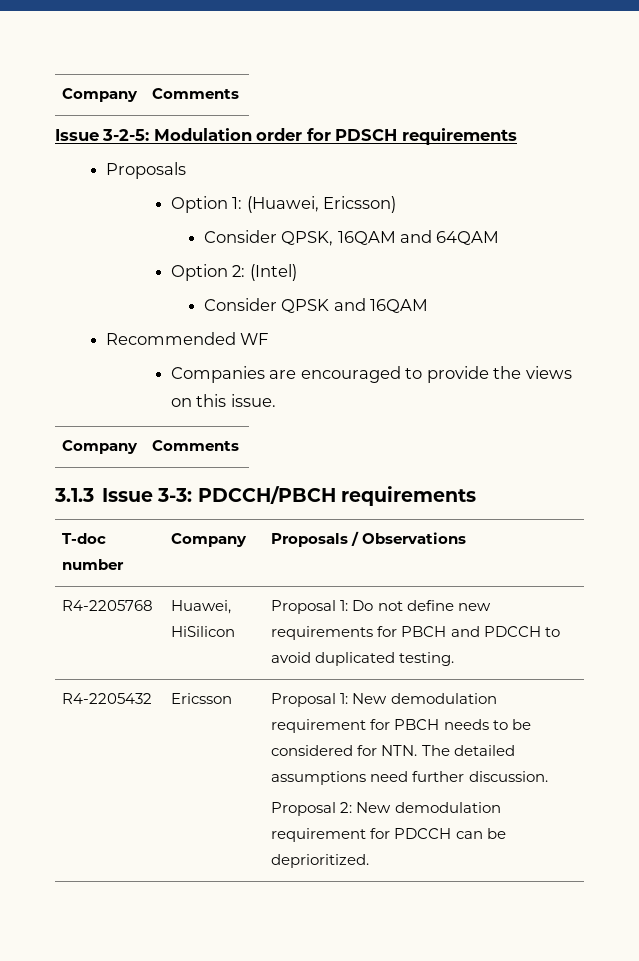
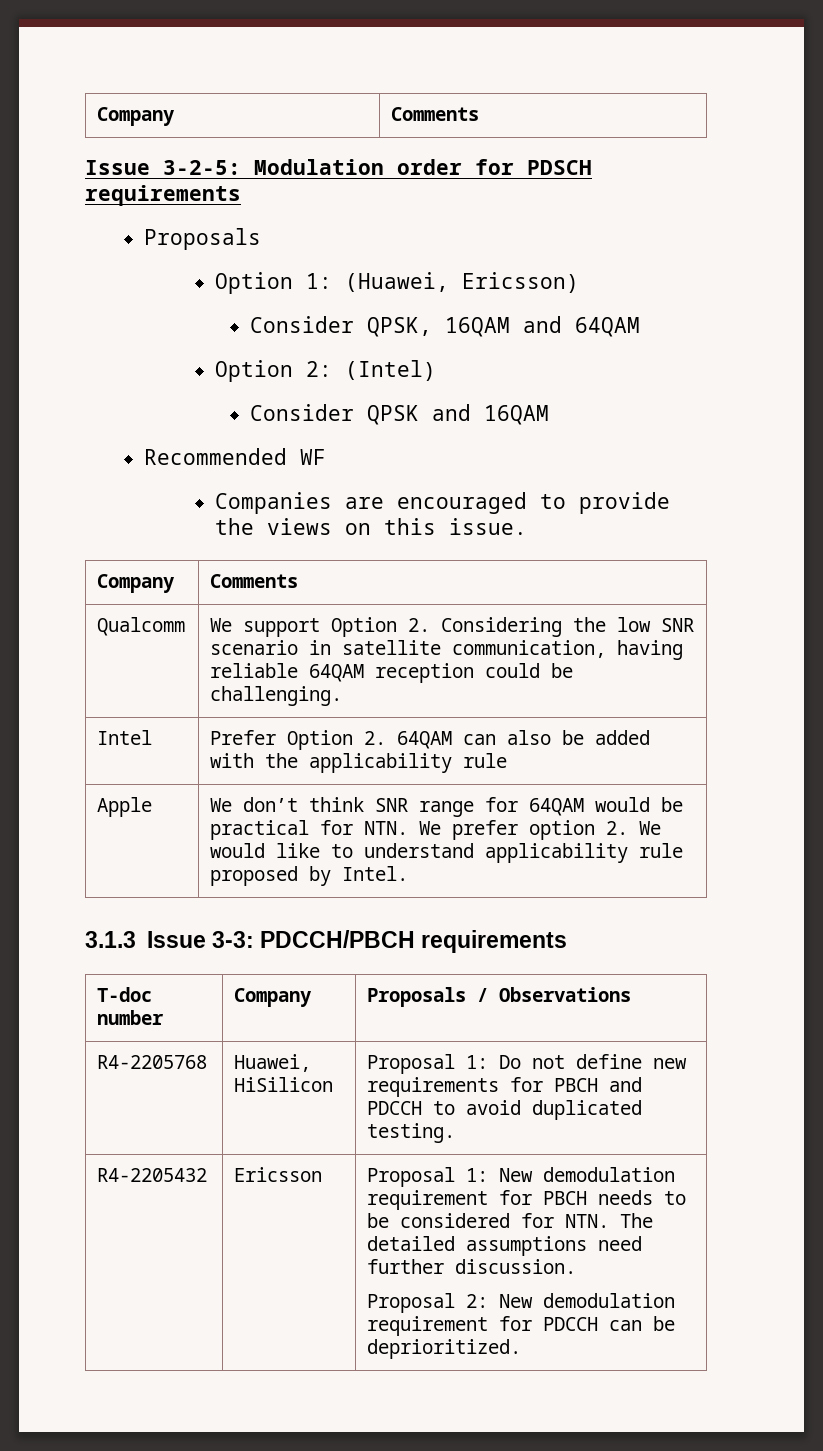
(240, 445) none -> [97,617,186,636] [210,617,695,637] [210,640,684,660] [210,663,574,683] [210,686,343,706] [97,730,153,745] [210,730,651,750] [210,753,508,773] [97,797,153,817] [210,797,684,817] [210,820,662,840] [210,843,684,863] [210,866,409,886] // Qualcomm | We support Option 2. Considering the low SNR scenario in satellite communication, having reliable 64QAM reception could be challenging. // Intel | Prefer Option 2. 64QAM can also be added with the applicability rule // Apple | We don’t think SNR range for 64QAM would be practical for NTN. We prefer option 2. We would like to understand applicability rule proposed by Intel.

